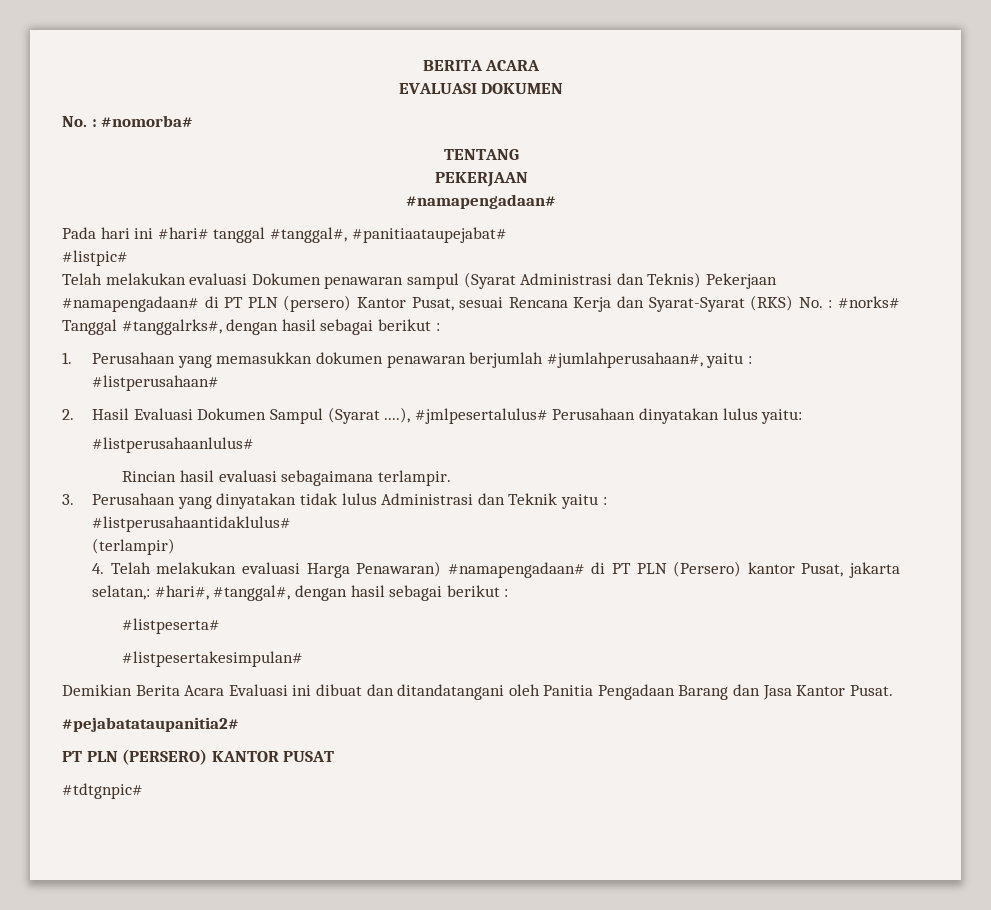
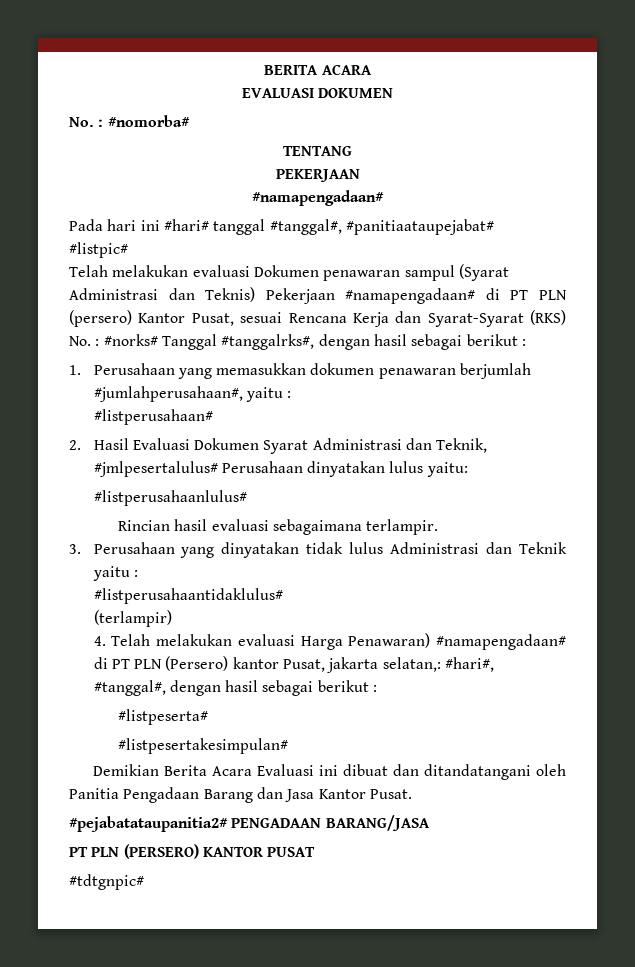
[269,407,411,424] Sampul (Syarat ....), -> [263,438,488,454] Syarat Administrasi dan Teknik,
(239, 724) none -> [231,815,430,831] PENGADAAN BARANG/JASA

